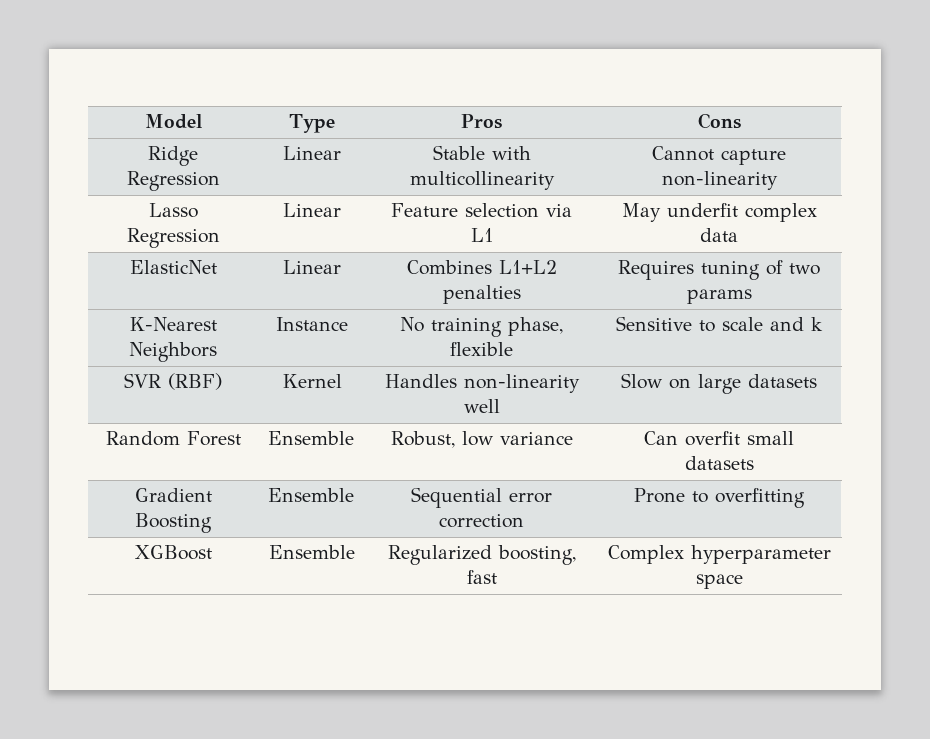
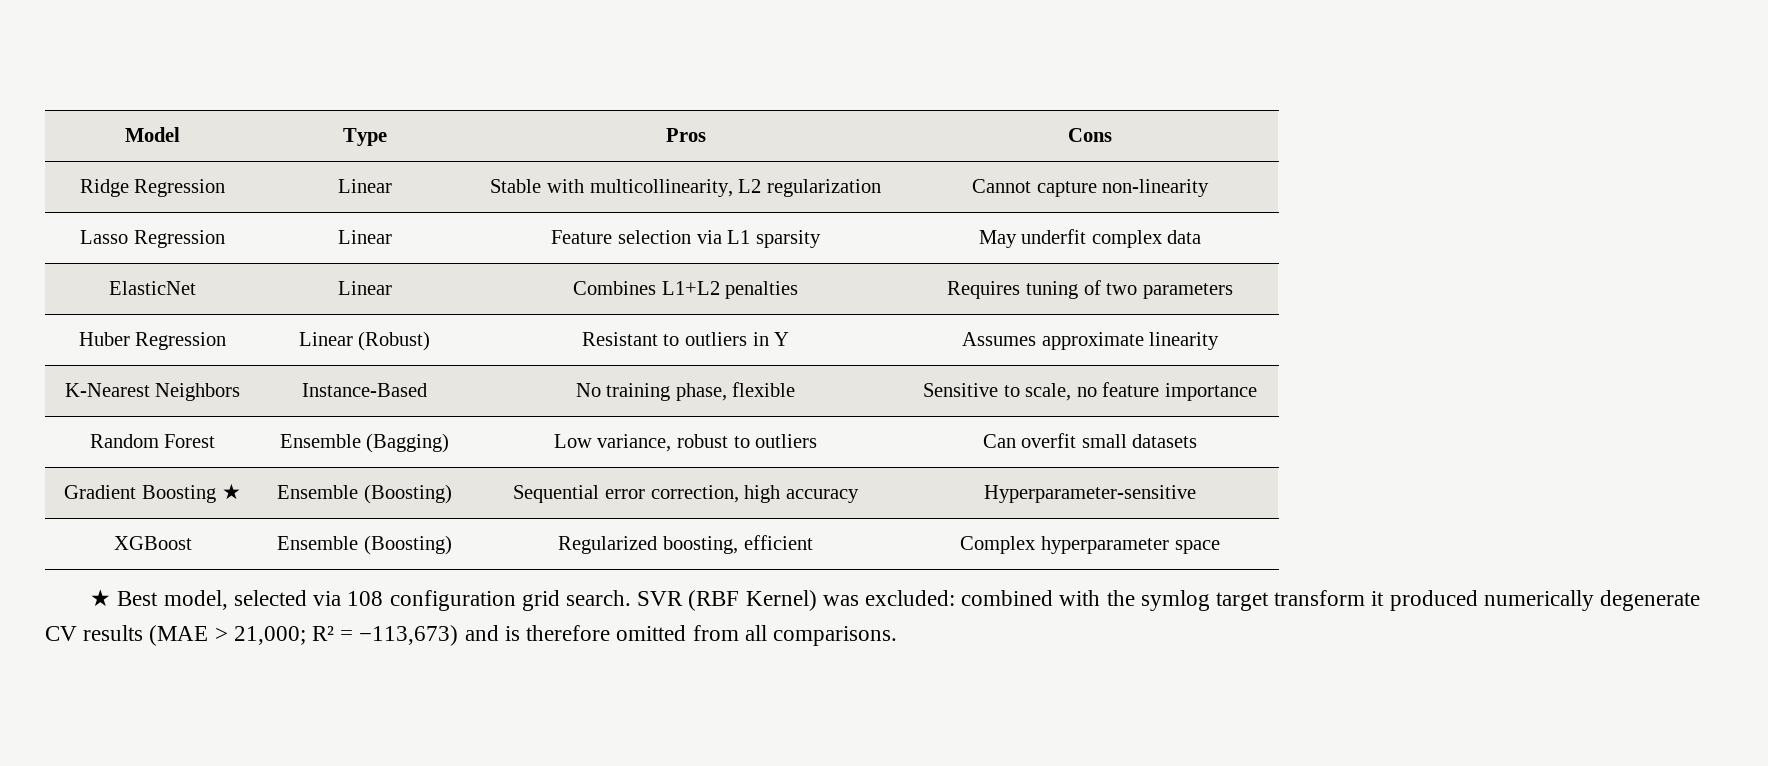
[409,171,555,190] multicollinearity -> [589,179,881,197] multicollinearity, L2 regularization
(493, 235) none -> [755,230,821,248] sparsity
[686,289,752,304] params -> [1142,283,1233,299] [78,332,227,350] [298,331,431,351] [581,332,790,346] [961,332,1220,350] parameters // Huber Regression | Linear (Robust) | Resistant to outliers in Y | Assumes approximate linearity
[276,317,348,331] Instance -> [302,383,427,397] Instance-Based
[722,317,824,331] [124,373,222,390] [282,374,342,388] [384,374,580,393] [463,399,500,413] [621,373,818,394] [105,431,241,446] [268,431,355,445] [390,431,573,448] scale and k // SVR (RBF) | Kernel | Handles non-linearity well | Slow on large datasets // Random Forest | Ensemble | Robust, low variance -> [1025,382,1257,401] [89,434,216,448] [279,433,450,453] [553,434,818,452] scale, no feature importance // Random Forest | Ensemble (Bagging) | Low variance, robust to outliers
[268,488,355,502] | Ensemble -> [221,483,241,500] [277,484,452,504] ★ | Ensemble (Boosting)
[439,514,524,528] [634,488,806,508] correction | Prone to overfitting -> [650,485,859,503] [984,485,1196,503] correction, high accuracy | Hyperparameter-sensitive
(355, 552) none -> [363,535,452,555] (Boosting)
[466,570,497,584] fast -> [743,535,813,550] efficient
(743, 581) none -> [90,589,1701,611] [45,625,897,646] // ★ Best model, selected via 108 configuration grid search. SVR (RBF Kernel) was excluded: combined with the symlog target transform it produced numerically degenerate CV results (MAE > 21,000; R² = −113,673) and is therefore omitted from all comparisons.

